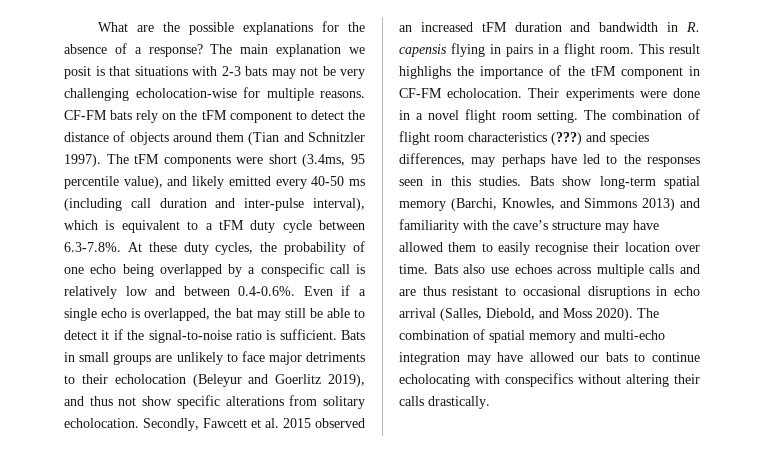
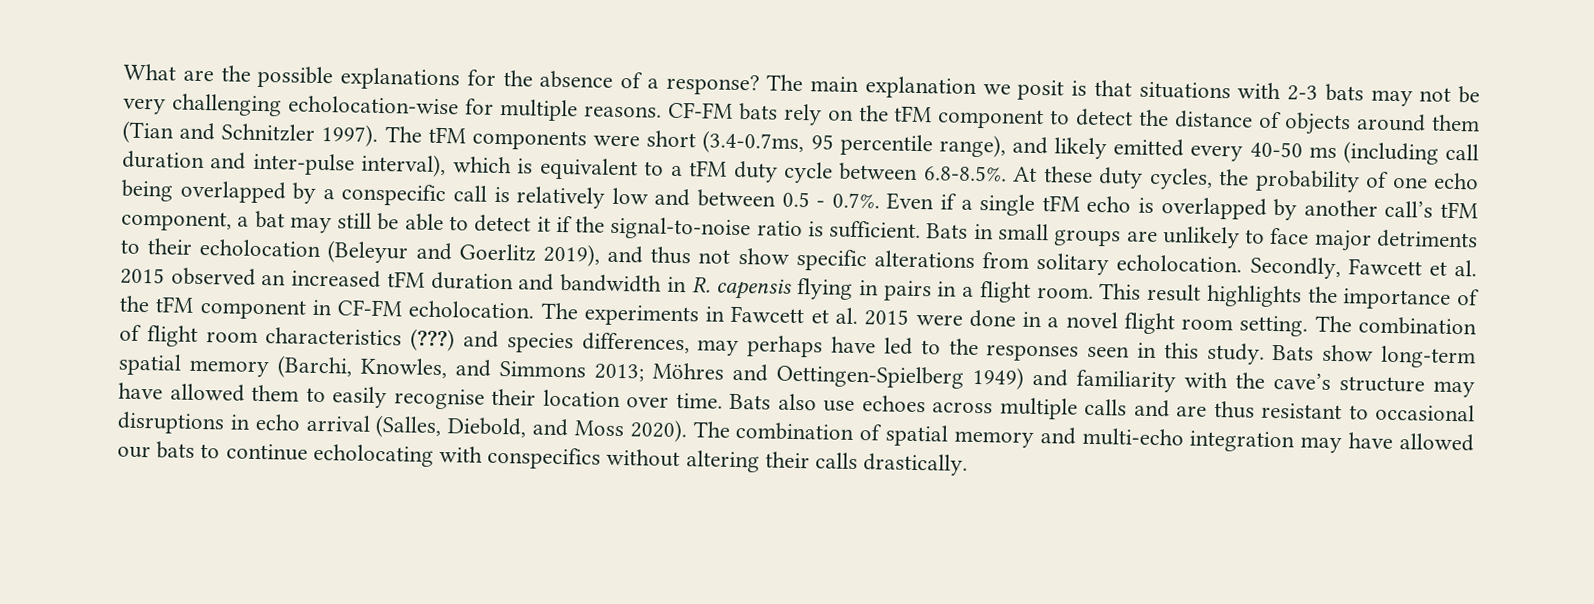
[302,154,346,167] (3.4ms, -> [702,130,805,155] (3.4-0.7ms,
[123,176,163,189] value), -> [938,134,1006,158] range),
[64,242,121,252] 6.3-7.8%. -> [923,165,1007,182] 6.8-8.5%.
[238,286,296,296] 0.4-0.6%. -> [781,191,880,209] 0.5 - 0.7%.
(97, 314) none -> [1041,195,1080,212] tFM
[144,308,232,321] overlapped, the -> [1160,197,1478,221] [121,210,250,232] overlapped by another call’s tFM component, a
[399,66,451,79] highlighs -> [1205,284,1302,308] highlights
[528,88,634,101] Their experiments -> [540,302,910,327] The experiments in Fawcett et al. 2015
[479,176,522,186] studies. -> [1206,342,1265,365] study.
[642,198,676,211] 2013) -> [594,362,1024,390] 2013; Möhres and Oettingen-Spielberg 1949)

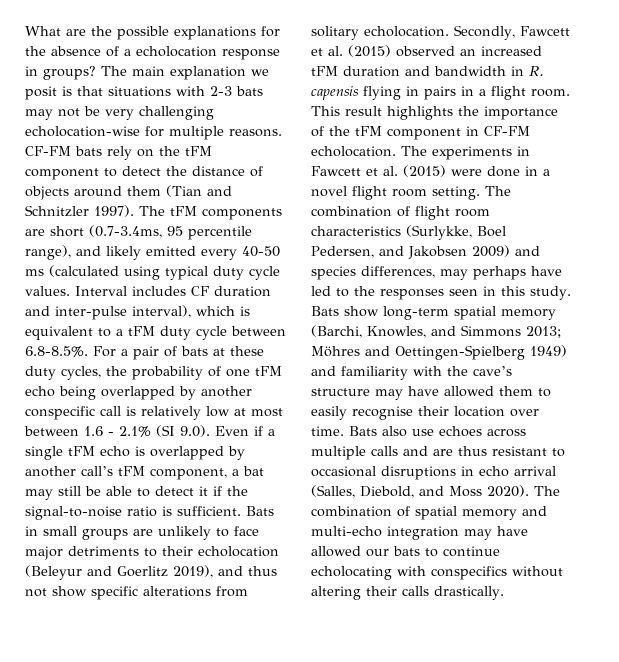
[665,73,760,96] response? -> [136,46,280,60] [25,66,96,80] echolocation response in groups?
[593,130,805,155] were short (3.4-0.7ms, -> [25,225,162,238] are short (0.7-3.4ms,
[1342,141,1480,165] (including call -> [49,265,280,280] [25,286,209,296] (calculated using typical duty cycle values. Interval includes CF
[1013,166,1038,183] At -> [93,346,225,360] For a pair of bats at
(1428, 182) none -> [255,366,282,376] tFM
[322,189,335,200] a -> [201,386,252,397] another
[654,188,880,209] and between 0.5 - 0.7%. -> [234,408,283,417] [24,425,210,437] at most between 1.6 - 2.1% (SI 9.0).
[120,267,165,285] 2015 -> [348,45,391,57] (2015)
[864,309,910,326] 2015 -> [403,165,446,177] (2015)
[410,328,456,352] (???) -> [406,225,506,240] [311,245,510,259] (Surlykke, Boel Pedersen, and Jakobsen 2009)

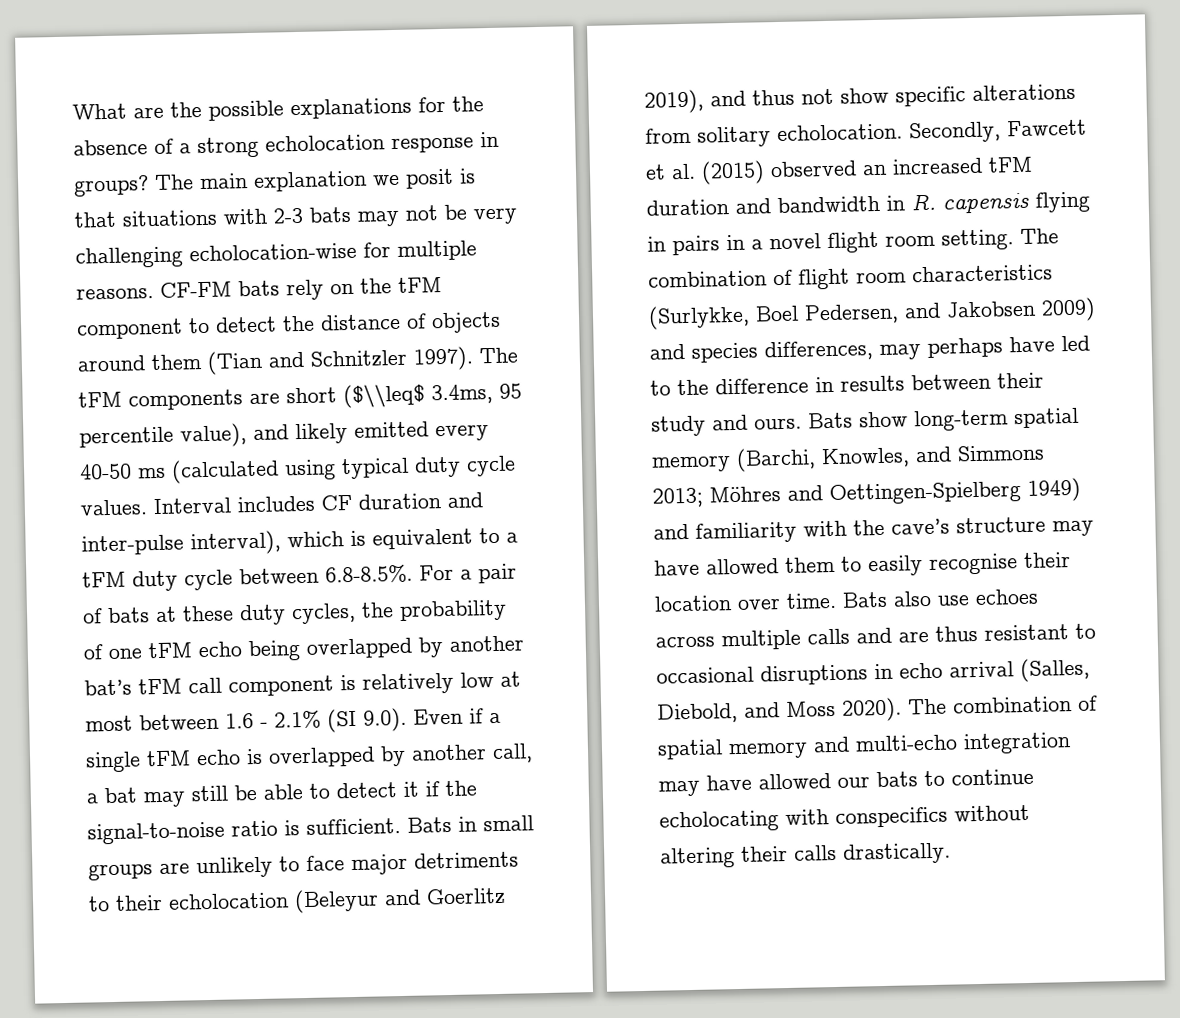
(131, 52) none -> [197,136,259,159] strong
[89,225,162,238] (0.7-3.4ms, -> [343,383,493,409] ($\\leq$ 3.4ms,
[25,245,71,260] range), -> [180,423,247,448] value),
[25,406,121,420] conspecific call -> [84,675,334,697] bat’s tFM call component
[81,466,227,480] call’s tFM component, -> [492,743,533,764] call,
[491,86,570,100] [311,106,558,120] [311,126,530,140] [311,146,530,160] [311,165,550,177] flight room. This result highlights the importance of the tFM component in CF-FM echolocation. The experiments in Fawcett et al. (2015) were done in a -> (763, 244) none
[380,286,571,300] responses seen in this study. -> [715,372,1044,395] [651,414,802,437] difference in results between their study and ours.

